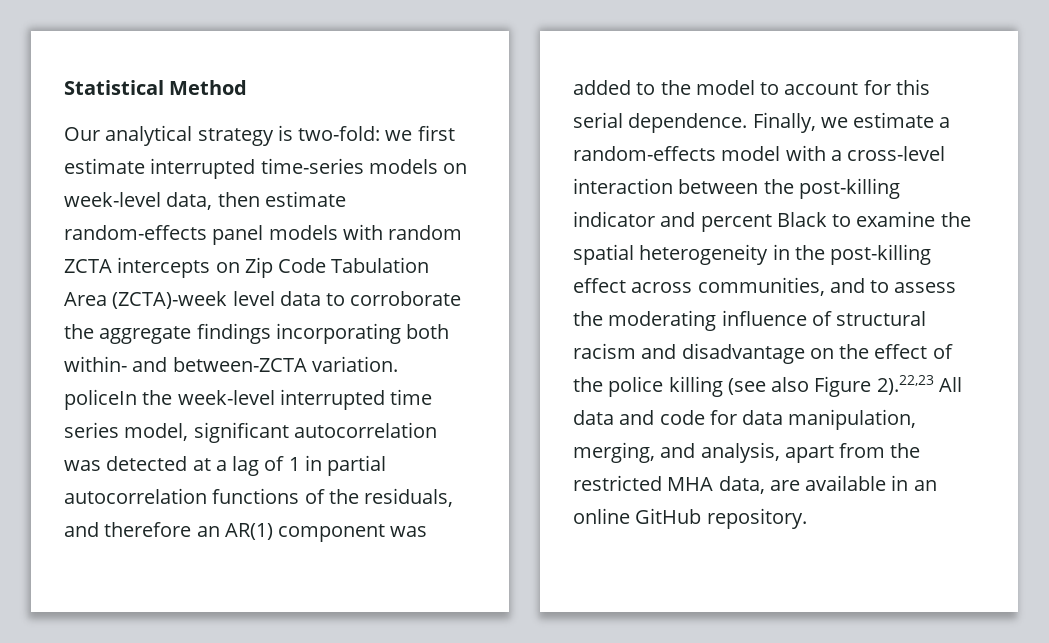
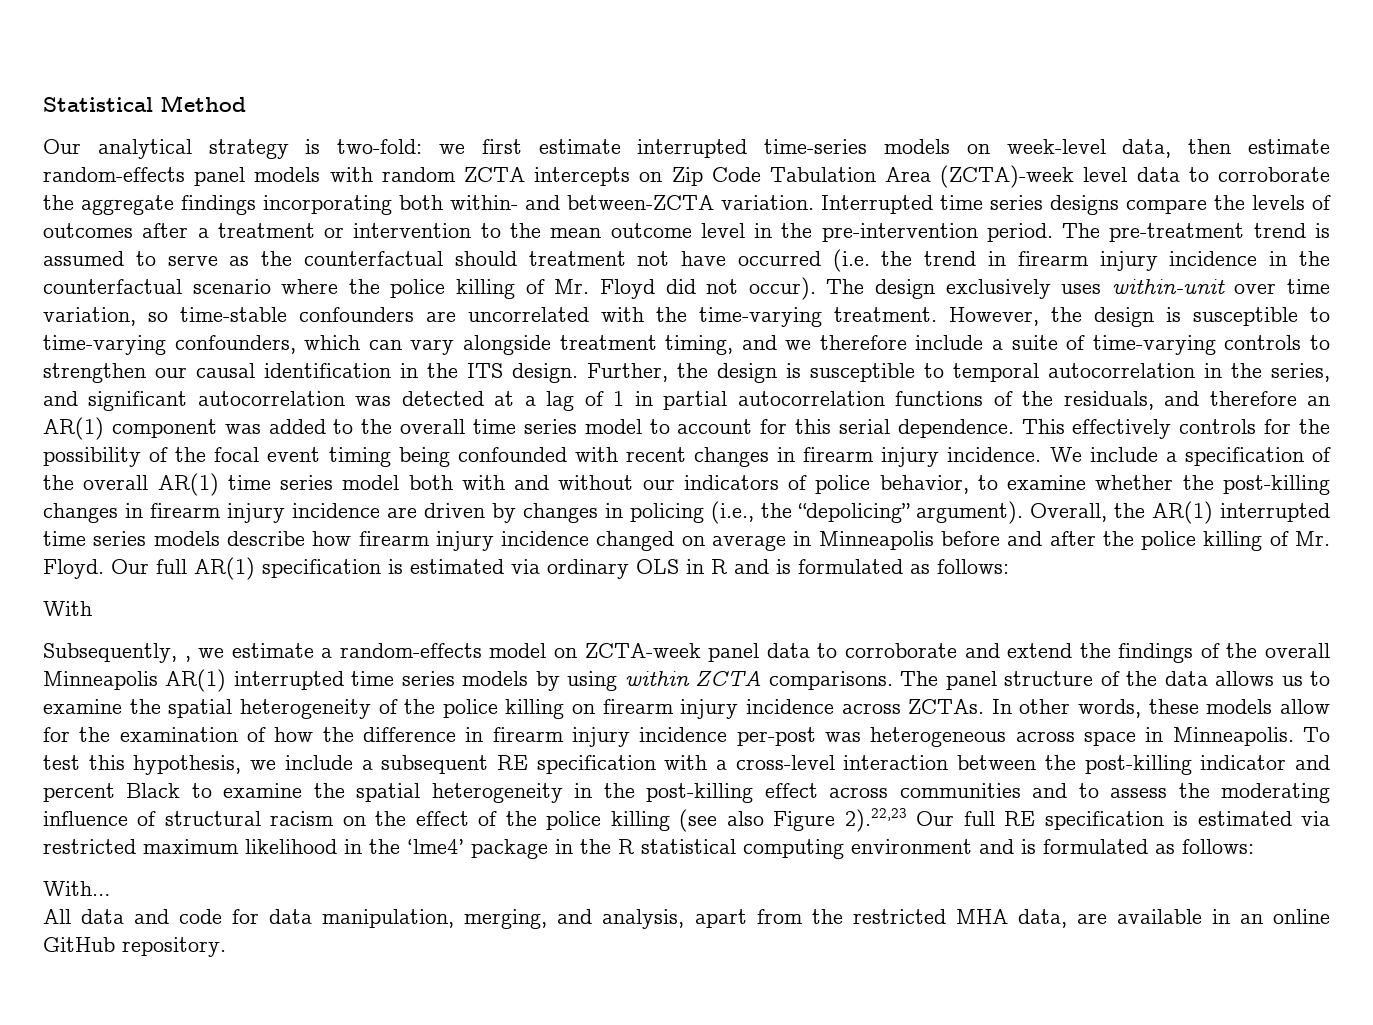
[64,389,433,410] [64,422,189,441] policeIn the week-level interrupted time series model, -> [821,195,1331,215] [43,223,1331,242] [43,249,1331,272] [43,277,1330,300] [43,307,1330,327] [43,335,1330,355] [43,363,1330,383] [43,391,78,406] Interrupted time series designs compare the levels of outcomes after a treatment or intervention to the mean outcome level in the pre-intervention period. The pre-treatment trend is assumed to serve as the counterfactual should treatment not have occurred (i.e. the trend in firearm injury incidence in the counterfactual scenario where the police killing of Mr. Floyd did not occur). The design exclusively uses within-unit over time variation, so time-stable confounders are uncorrelated with the time-varying treatment. However, the design is susceptible to time-varying confounders, which can vary alongside treatment timing, and we therefore include a suite of time-varying controls to strengthen our causal identification in the ITS design. Further, the design is susceptible to temporal autocorrelation in the series, and
(691, 87) none -> [400,419,577,434] overall time series
[752,112,816,133] Finally, -> [1021,419,1330,439] [43,447,1331,467] [43,473,1331,496] [43,501,1330,524] [43,531,1330,551] [43,557,1009,580] [43,601,92,616] [43,643,191,663] This effectively controls for the possibility of the focal event timing being confounded with recent changes in firearm injury incidence. We include a specification of the overall AR(1) time series model both with and without our indicators of police behavior, to examine whether the post-killing changes in firearm injury incidence are driven by changes in policing (i.e., the “depolicing” argument). Overall, the AR(1) interrupted time series models describe how firearm injury incidence changed on average in Minneapolis before and after the police killing of Mr. Floyd. Our full AR(1) specification is estimated via ordinary OLS in R and is formulated as follows: // With // Subsequently, ,
(781, 153) none -> [554,643,1330,663] [43,669,1330,692] [43,699,1330,719] [43,727,1330,747] [43,755,656,775] on ZCTA-week panel data to corroborate and extend the findings of the overall Minneapolis AR(1) interrupted time series models by using within ZCTA comparisons. The panel structure of the data allows us to examine the spatial heterogeneity of the police killing on firearm injury incidence across ZCTAs. In other words, these models allow for the examination of how the difference in firearm injury incidence per-post was heterogeneous across space in Minneapolis. To test this hypothesis, we include a subsequent RE specification
[697,277,825,296] communities, -> [899,783,1021,798] communities
[641,343,805,364] and disadvantage -> (335, 818) none
(934, 385) none -> [916,811,1330,830] [43,839,1254,859] [43,881,110,896] Our full RE specification is estimated via restricted maximum likelihood in the ‘lme4’ package in the R statistical computing environment and is formulated as follows: // With… //

